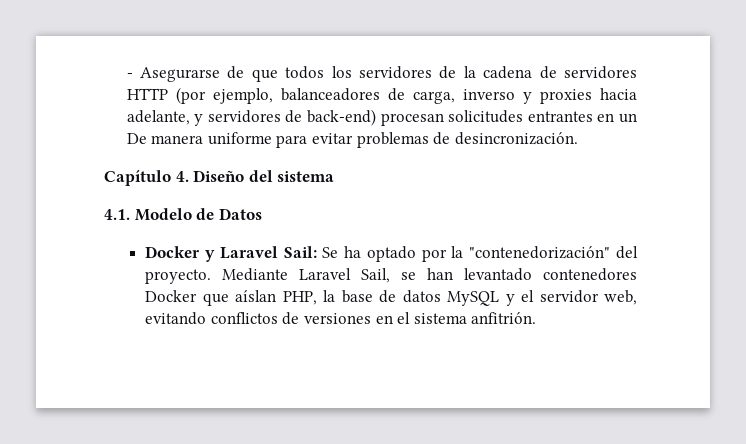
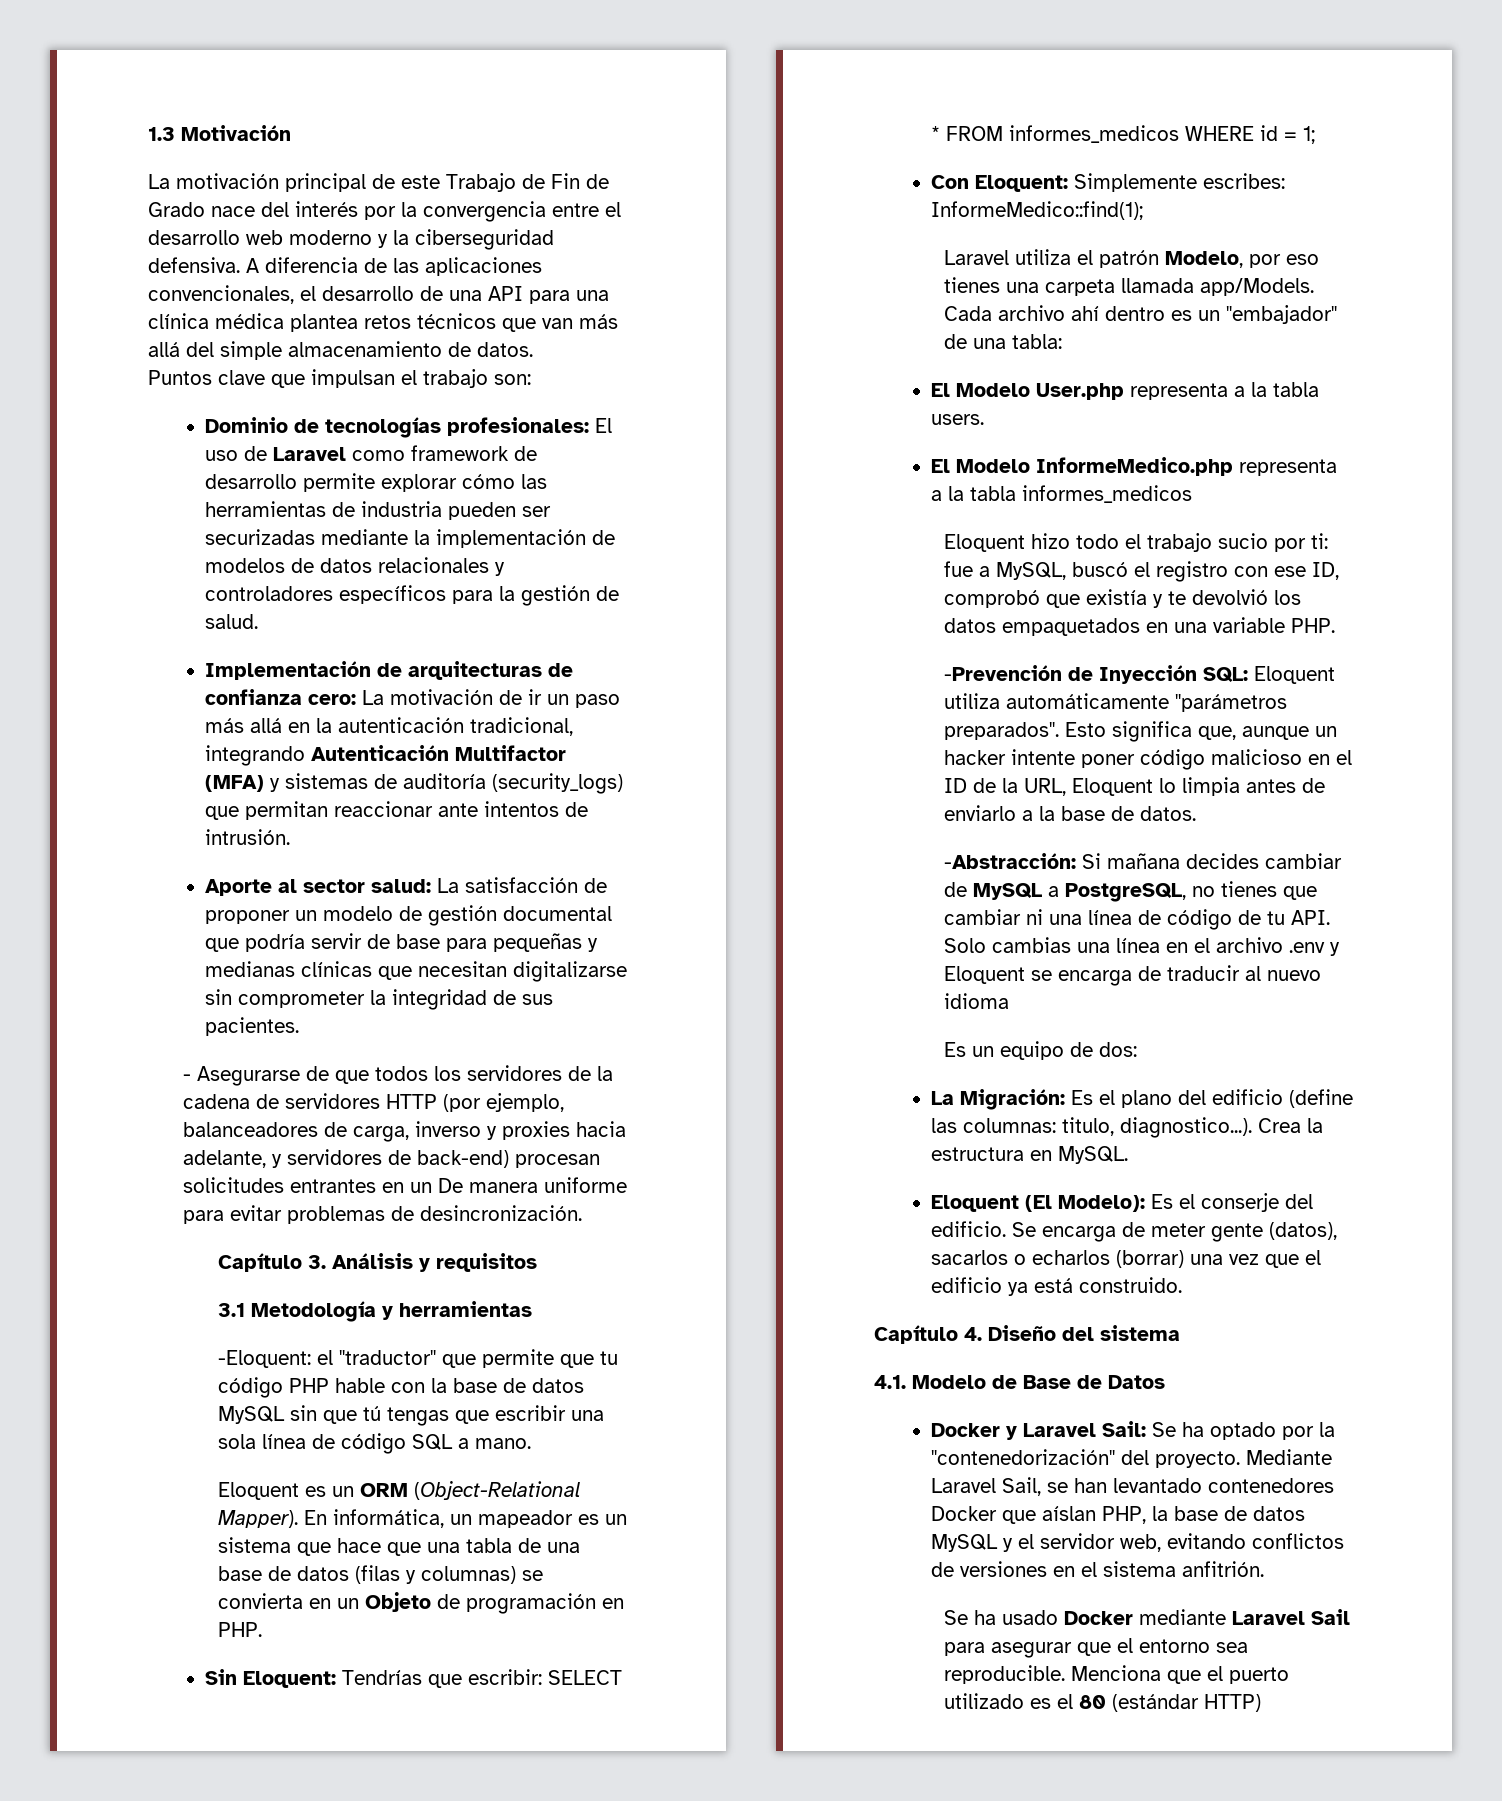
(126, 75) none -> [148,125,291,141] [148,173,609,192] [148,201,621,222] [148,229,554,250] [148,257,542,276] [148,285,609,304] [148,313,618,332] [148,341,533,360] [148,369,531,388] [205,417,613,438] [205,445,538,461] [205,473,548,492] [205,501,552,520] [205,529,616,548] [205,557,506,576] [205,585,620,606] [205,614,259,629] [205,661,574,680] [205,689,621,708] [205,717,574,736] [205,745,567,766] [205,773,624,794] [205,801,589,820] [205,829,291,845] [205,877,608,896] [205,905,613,926] [205,933,599,952] [205,961,628,982] [205,989,554,1010] [205,1017,300,1036] 1.3 Motivación // La motivación principal de este Trabajo de Fin de Grado nace del interés por la convergencia entre el desarrollo web moderno y la ciberseguridad defensiva. A diferencia de las aplicaciones convencionales, el desarrollo de una API para una clínica médica plantea retos técnicos que van más allá del simple almacenamiento de datos. // Puntos clave que impulsan el trabajo son: // Dominio de tecnologías profesionales: El uso de Laravel como framework de desarrollo permite explorar cómo las herramientas de industria pueden ser securizadas mediante la implementación de modelos de datos relacionales y controladores específicos para la gestión de salud. // Implementación de arquitecturas de confianza cero: La motivación de ir un paso más allá en la autenticación tradicional, integrando Autenticación Multifactor (MFA) y sistemas de auditoría (security_logs) que permitan reaccionar ante intentos de intrusión. // Aporte al sector salud: La satisfacción de proponer un modelo de gestión documental que podría servir de base para pequeñas y medianas clínicas que necesitan digitalizarse sin comprometer la integridad de sus pacientes. //
(578, 138) none -> [217,1253,537,1272] [217,1301,532,1322] [217,1349,618,1368] [217,1377,584,1398] [217,1405,604,1426] [217,1433,531,1454] [217,1481,580,1500] [217,1509,627,1528] [217,1537,580,1556] [217,1565,543,1584] [217,1592,624,1614] [217,1622,262,1637] [205,1669,623,1688] [931,125,1316,144] [931,173,1286,192] [931,201,1144,220] [943,249,1319,268] [943,277,1314,296] [943,305,1337,324] [943,334,1062,349] [931,382,1320,400] [931,414,985,425] [931,457,1338,476] [931,485,1193,503] [943,533,1328,552] [943,561,1339,582] [943,589,1301,608] [943,617,1335,636] [943,665,1335,684] [943,693,1287,712] [943,721,1337,742] [943,749,1352,770] [943,777,1325,796] [943,805,1196,821] [943,853,1342,869] [943,881,1317,902] [943,909,1330,930] [943,937,1340,956] [943,965,1321,986] [943,993,1009,1009] [943,1041,1137,1060] [931,1089,1354,1110] [931,1117,1324,1138] [931,1146,1129,1164] [931,1193,1314,1212] [931,1221,1338,1242] [931,1250,1322,1268] [931,1277,1183,1296] // Capítulo 3. Análisis y requisitos // 3.1 Metodología y herramientas // -Eloquent: el "traductor" que permite que tu código PHP hable con la base de datos MySQL sin que tú tengas que escribir una sola línea de código SQL a mano. // Eloquent es un ORM (Object-Relational Mapper). En informática, un mapeador es un sistema que hace que una tabla de una base de datos (filas y columnas) se convierta en un Objeto de programación en PHP. // Sin Eloquent: Tendrías que escribir: SELECT * FROM informes_medicos WHERE id = 1; // Con Eloquent: Simplemente escribes: InformeMedico::find(1); // Laravel utiliza el patrón Modelo, por eso tienes una carpeta llamada app/Models. Cada archivo ahí dentro es un "embajador" de una tabla: // El Modelo User.php representa a la tabla users. // El Modelo InformeMedico.php representa a la tabla informes_medicos // Eloquent hizo todo el trabajo sucio por ti: fue a MySQL, buscó el registro con ese ID, comprobó que existía y te devolvió los datos empaquetados en una variable PHP. // -Prevención de Inyección SQL: Eloquent utiliza automáticamente "parámetros preparados". Esto significa que, aunque un hacker intente poner código malicioso en el ID de la URL, Eloquent lo limpia antes de enviarlo a la base de datos. // -Abstracción: Si mañana decides cambiar de MySQL a PostgreSQL, no tienes que cambiar ni una línea de código de tu API. Solo cambias una línea en el archivo .env y Eloquent se encarga de traducir al nuevo idioma // Es un equipo de dos: // La Migración: Es el plano del edificio (define las columnas: titulo, diagnostico...). Crea la estructura en MySQL. // Eloquent (El Modelo): Es el conserje del edificio. Se encarga de meter gente (datos), sacarlos o echarlos (borrar) una vez que el edificio ya está construido.
(215, 214) none -> [1023,1375,1102,1389] Base de
(537, 318) none -> [943,1609,1350,1625] [943,1638,1248,1658] [943,1665,1289,1684] [943,1693,1261,1712] // Se ha usado Docker mediante Laravel Sail para asegurar que el entorno sea reproducible. Menciona que el puerto utilizado es el 80 (estándar HTTP)

